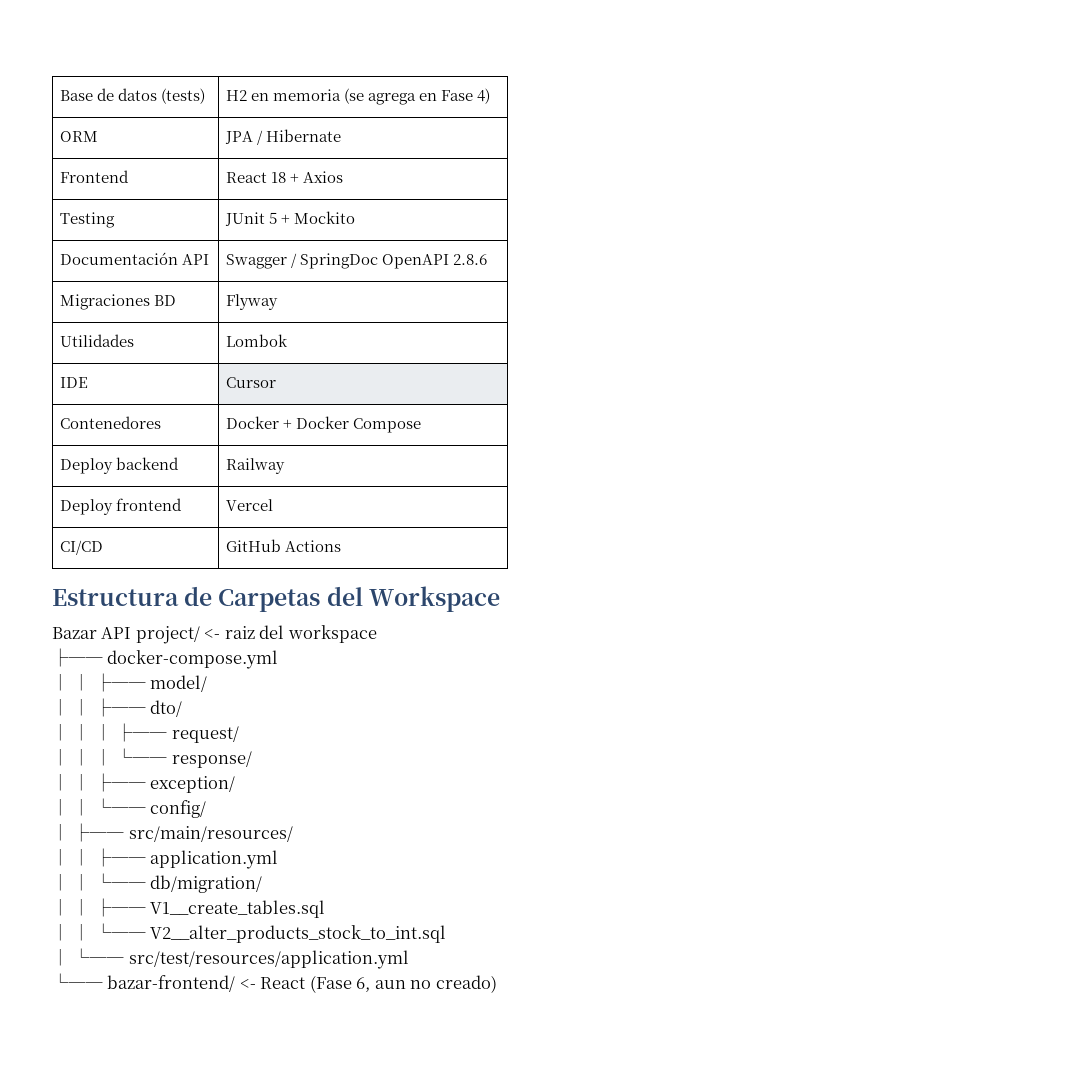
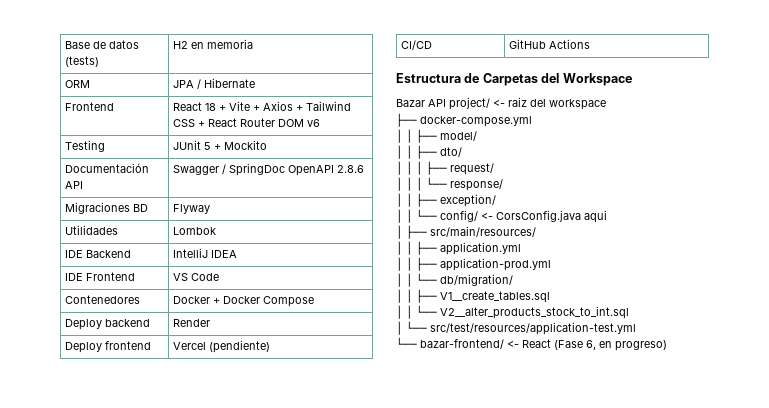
[343,88,490,105] (se agrega en Fase 4) -> (254, 44) none
(299, 178) none -> [229,101,261,111] Vite +
(343, 177) none -> [296,101,352,111] [173,118,321,127] + Tailwind CSS + React Router DOM v6
[225,377,276,388] | Cursor -> [86,250,132,258] [173,248,238,258] [65,272,136,281] [173,273,220,281] Backend | IntelliJ IDEA // IDE Frontend | VS Code
[225,458,285,474] Railway -> [173,319,211,327] Render
(273, 505) none -> [209,340,271,353] (pendiente)
(207, 809) none -> [481,210,607,223] <- CorsConfig.java aqui
(279, 859) none -> [396,257,551,271] // │ │ ├── application-prod.yml
[128,950,409,969] src/test/resources/application.yml -> [430,322,636,335] src/test/resources/application-test.yml
[374,975,497,993] aun no creado) -> [599,340,667,351] en progreso)

